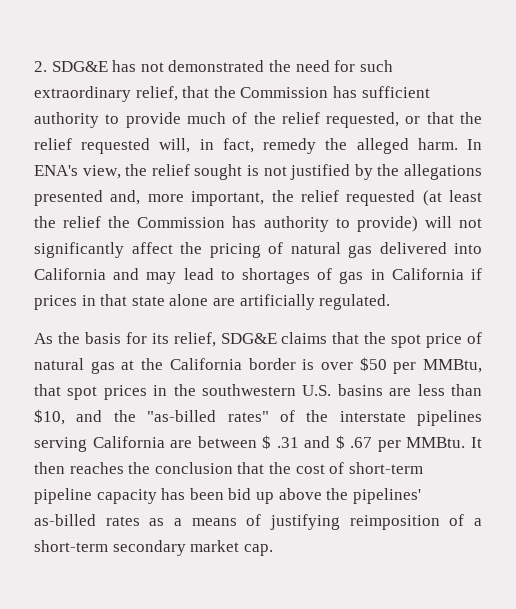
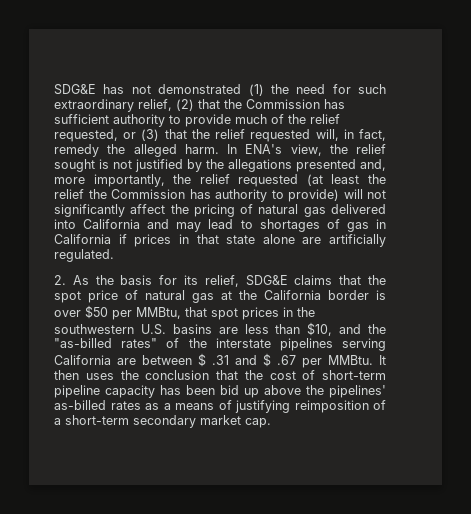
[34,61,47,72] 2. -> (54, 89) none
(265, 66) none -> [248,84,264,96] (1)
(178, 93) none -> [176,99,194,111] (2)
(421, 120) none -> [141,129,160,141] (3)
[191,191,265,206] important, -> [93,174,165,187] importantly,
(391, 302) none -> [54,275,66,285] 2.
[69,462,124,474] reaches -> [85,373,114,380] uses

